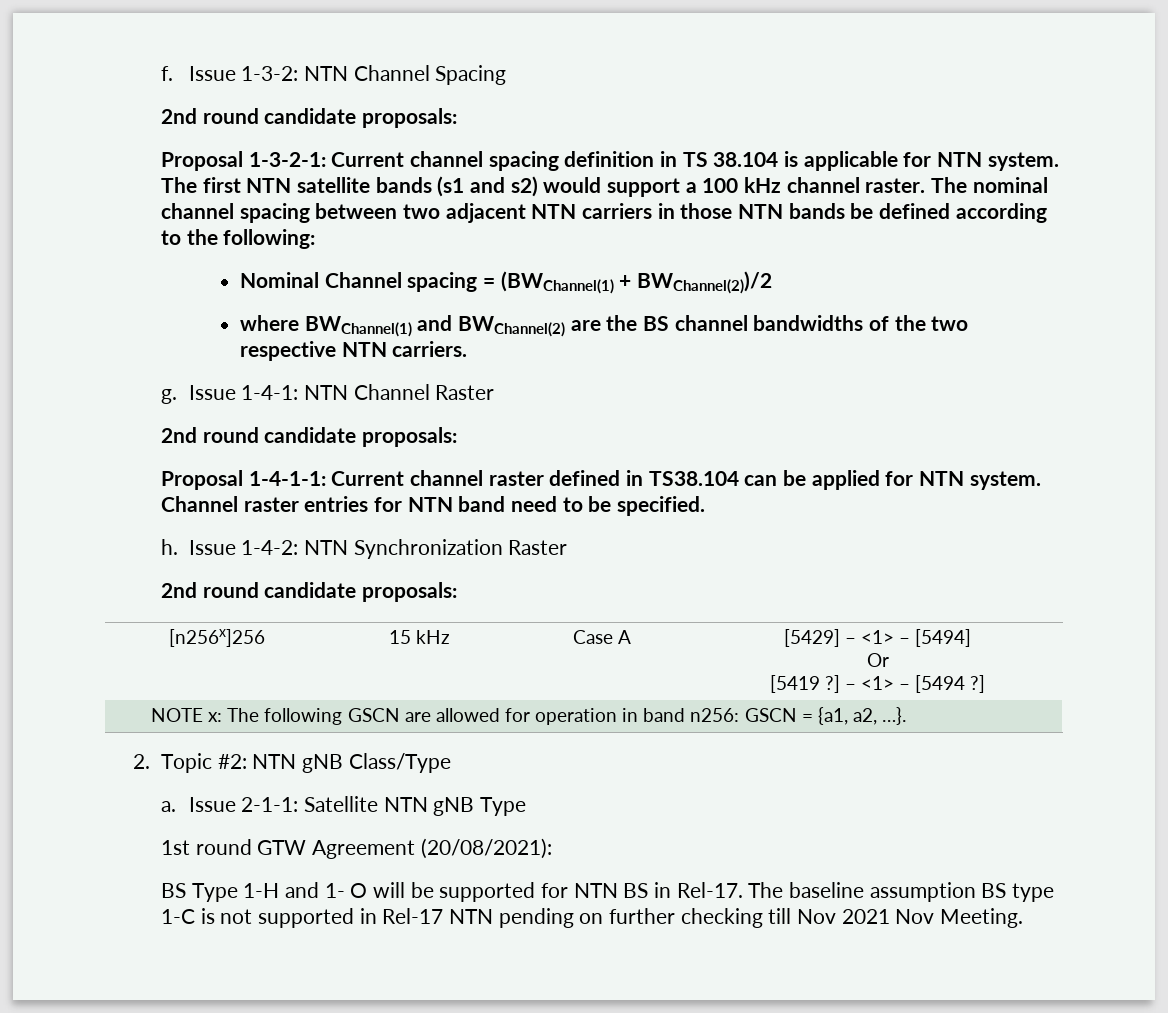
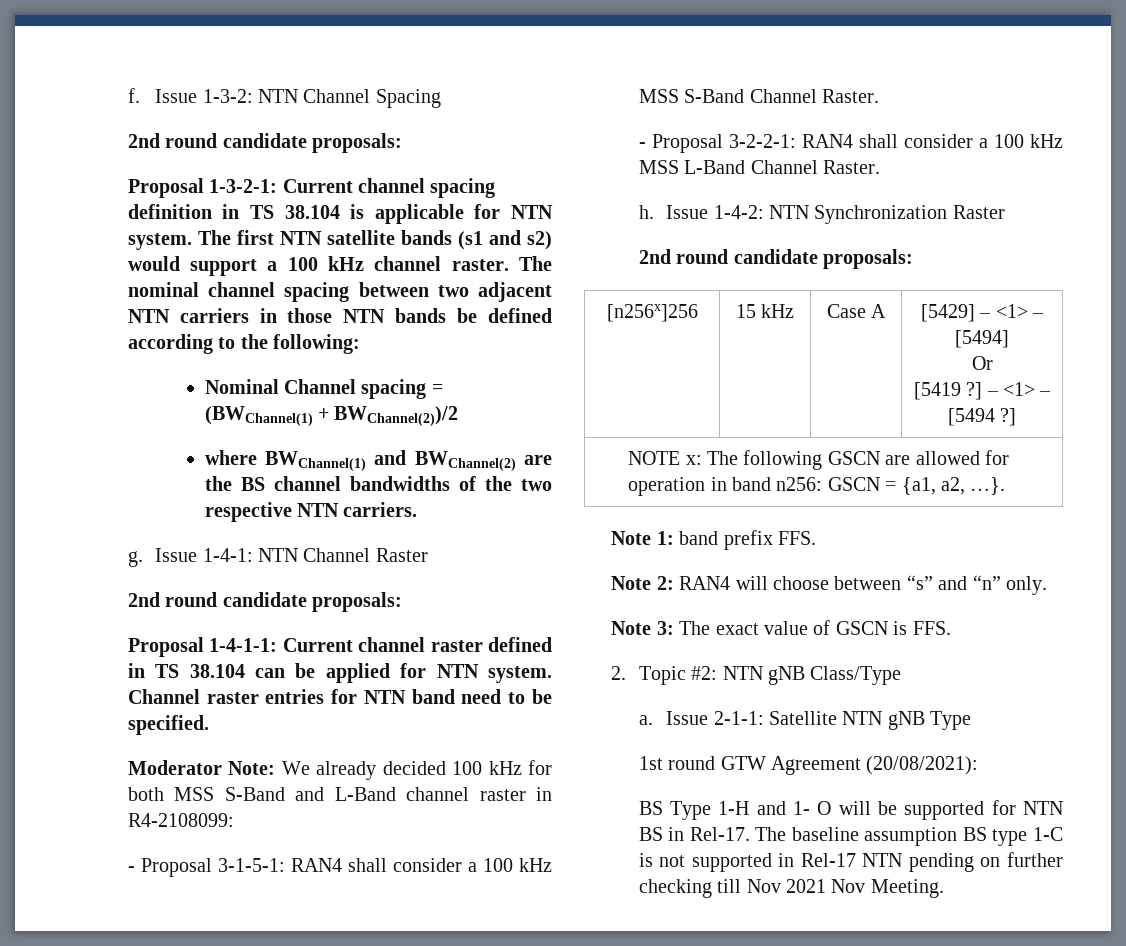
[648,471,739,486] TS38.104 -> [155,664,245,678] TS 38.104
(705, 506) none -> [127,760,552,780] [127,787,552,801] [127,813,234,827] [127,858,552,877] [638,89,879,103] [638,134,1063,153] [638,160,880,174] // Moderator Note: We already decided 100 kHz for both MSS S-Band and L-Band channel raster in R4-2108099: // - Proposal 3-1-5-1: RAN4 shall consider a 100 kHz MSS S-Band Channel Raster. // - Proposal 3-2-2-1: RAN4 shall consider a 100 kHz MSS L-Band Channel Raster.
(907, 716) none -> [611,530,816,550] [611,575,1047,595] [611,620,951,635] // Note 1: band prefix FFS. // Note 2: RAN4 will choose between “s” and “n” only. // Note 3: The exact value of GSCN is FFS.

